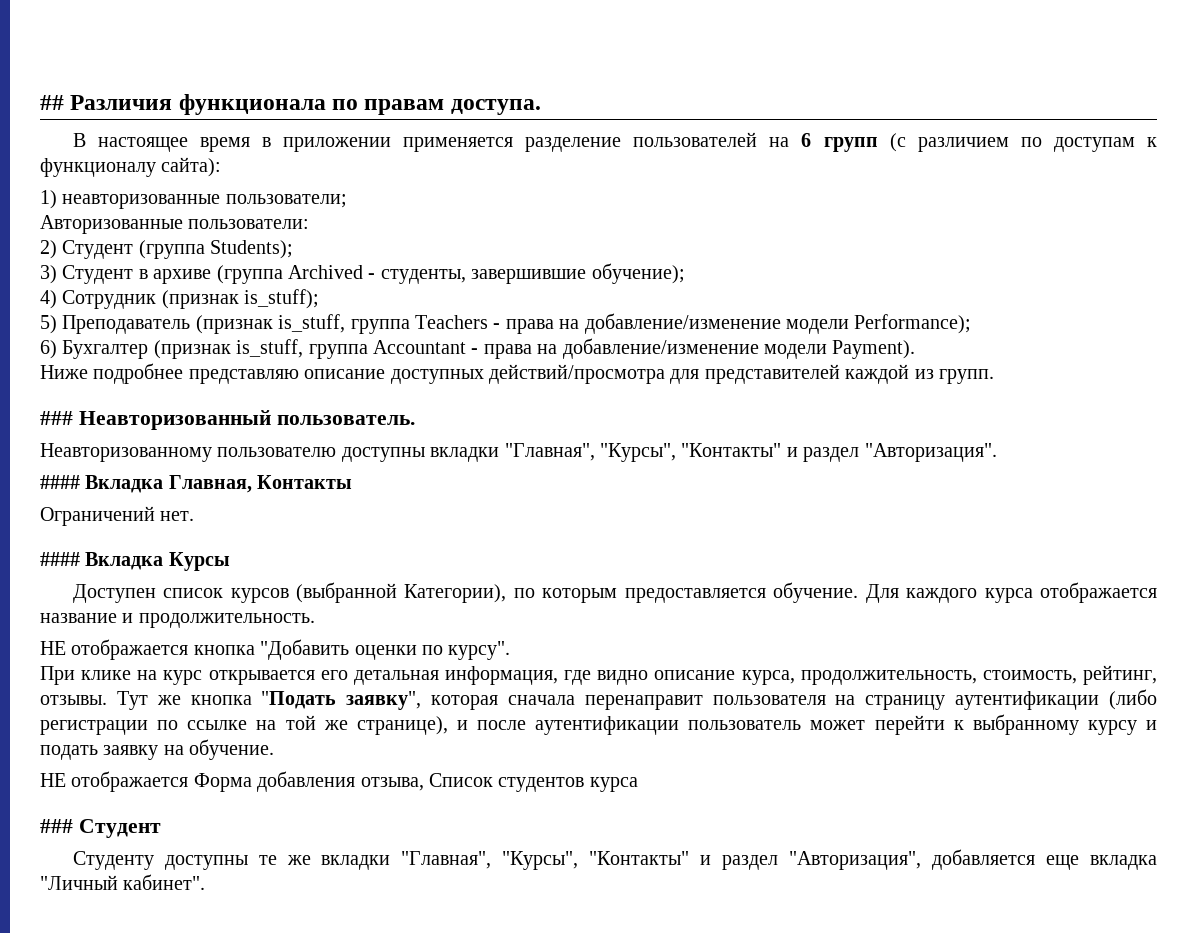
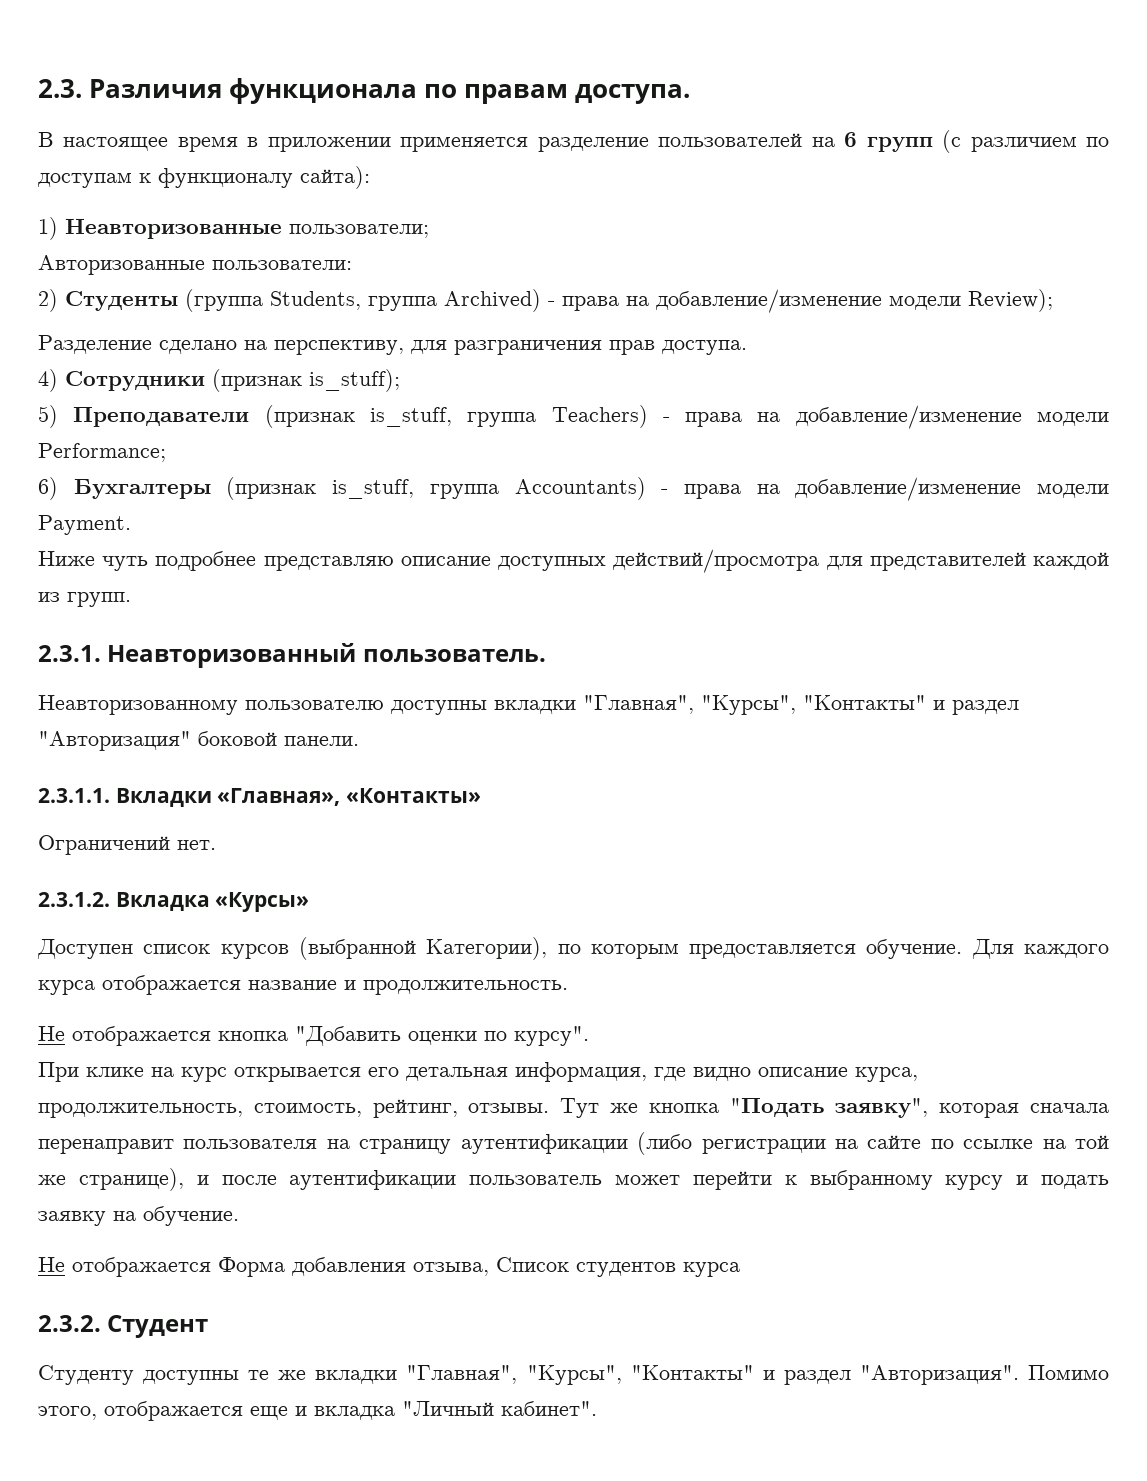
[40,95,64,110] ## -> [38,79,82,98] 2.3.
[62,194,221,209] неавторизованные -> [65,218,282,239] Неавторизованные
[62,240,294,259] [40,263,685,284] [40,289,320,309] [40,313,972,334] [40,338,916,359] Студент (группа Students); // 3) Студент в архиве (группа Archived - студенты, завершившие обучение); // 4) Сотрудник (признак is_stuff); // 5) Преподаватель (признак is_stuff, группа Teachers - права на добавление/изменение модели Performance); // 6) Бухгалтер (признак is_stuff, группа Accountant - права на добавление/изменение модели Payment). -> [65,289,1053,313] [38,335,747,355] [38,369,400,392] [38,405,1109,429] [38,443,166,462] [38,477,1110,501] [38,515,131,535] Студенты (группа Students, группа Archived) - права на добавление/изменение модели Review); // Разделение сделано на перспективу, для разграничения прав доступа. // 4) Сотрудники (признак is_stuff); // 5) Преподаватели (признак is_stuff, группа Teachers) - права на добавление/изменение модели Performance; // 6) Бухгалтеры (признак is_stuff, группа Accountants) - права на добавление/изменение модели Payment.
(88, 372) none -> [102,556,149,571] чуть
[40,411,73,425] ### -> [38,645,101,662] 2.3.1.
[864,443,997,462] [40,475,353,493] "Авторизация". // #### Вкладка Главная, Контакты -> [38,731,359,751] [38,788,482,807] "Авторизация" боковой панели. // 2.3.1.1. Вкладки «Главная», «Контакты»
[40,552,230,571] #### Вкладка Курсы -> [38,892,310,912] 2.3.1.2. Вкладка «Курсы»
[40,641,66,655] НЕ -> [38,1026,65,1041] Не
(148, 727) none -> [834,1135,922,1149] на сайте
[40,773,66,787] НЕ -> [38,1257,65,1272] Не
[40,819,73,833] ### -> [38,1315,101,1332] 2.3.2.
[789,849,1080,870] "Авторизация", добавляется еще -> [859,1365,1109,1385] [38,1401,307,1421] "Авторизация". Помимо этого, отображается еще и

